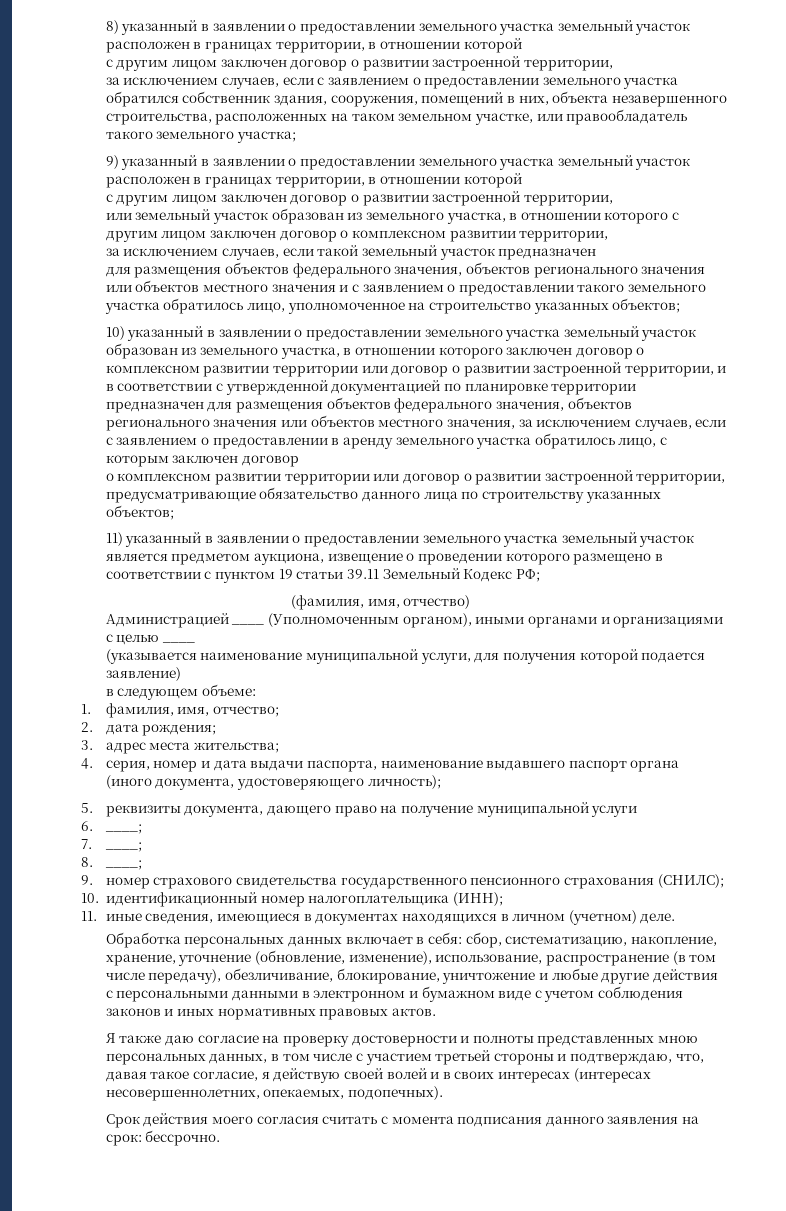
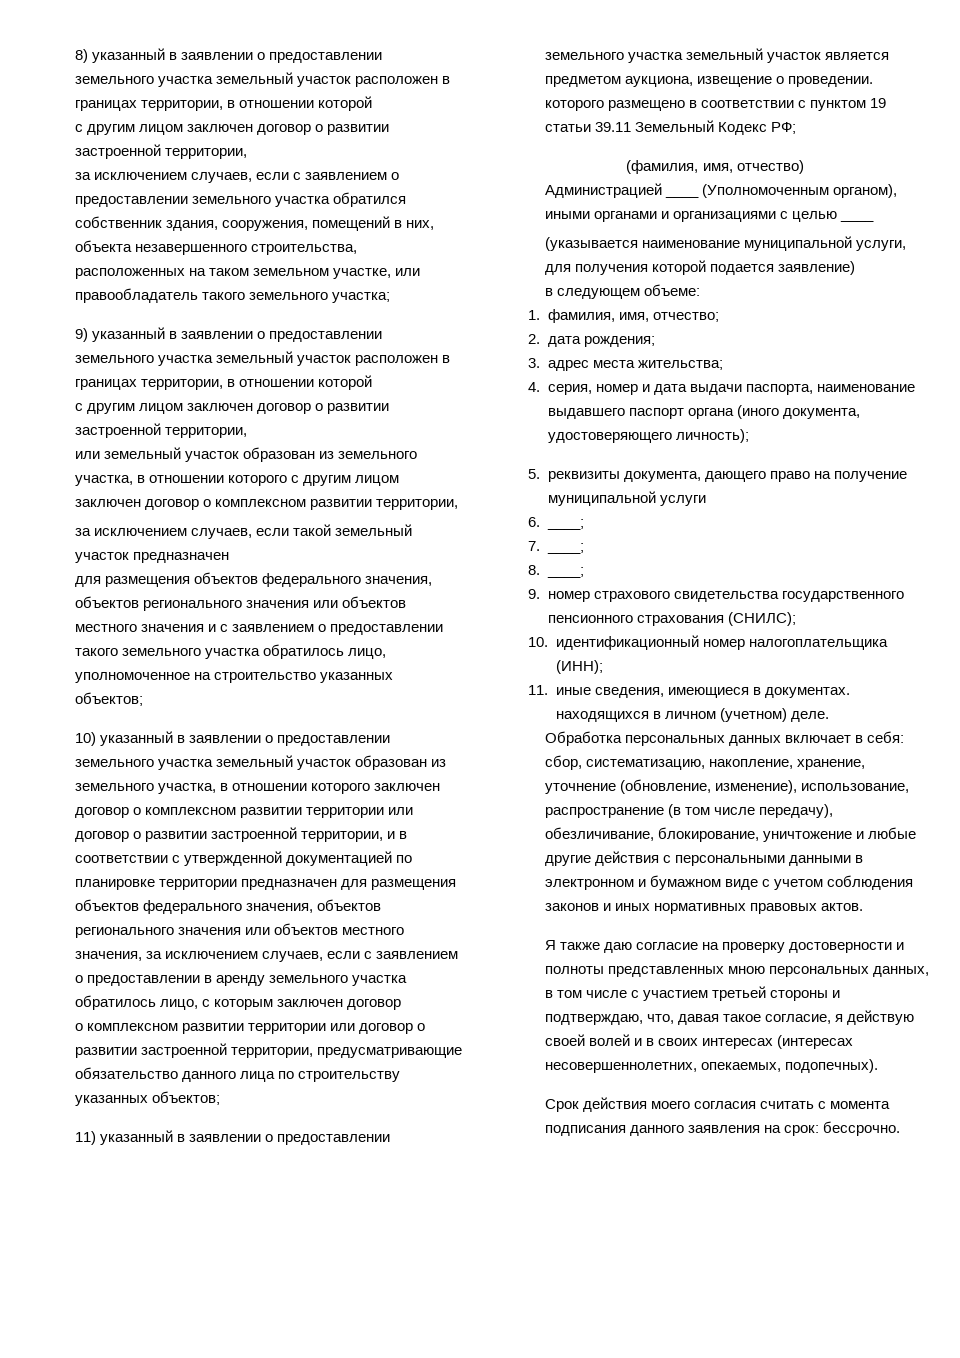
[417,553,502,565] проведении -> [788,76,874,87] проведении.
[315,913,399,925] документах -> [764,687,850,698] документах.

